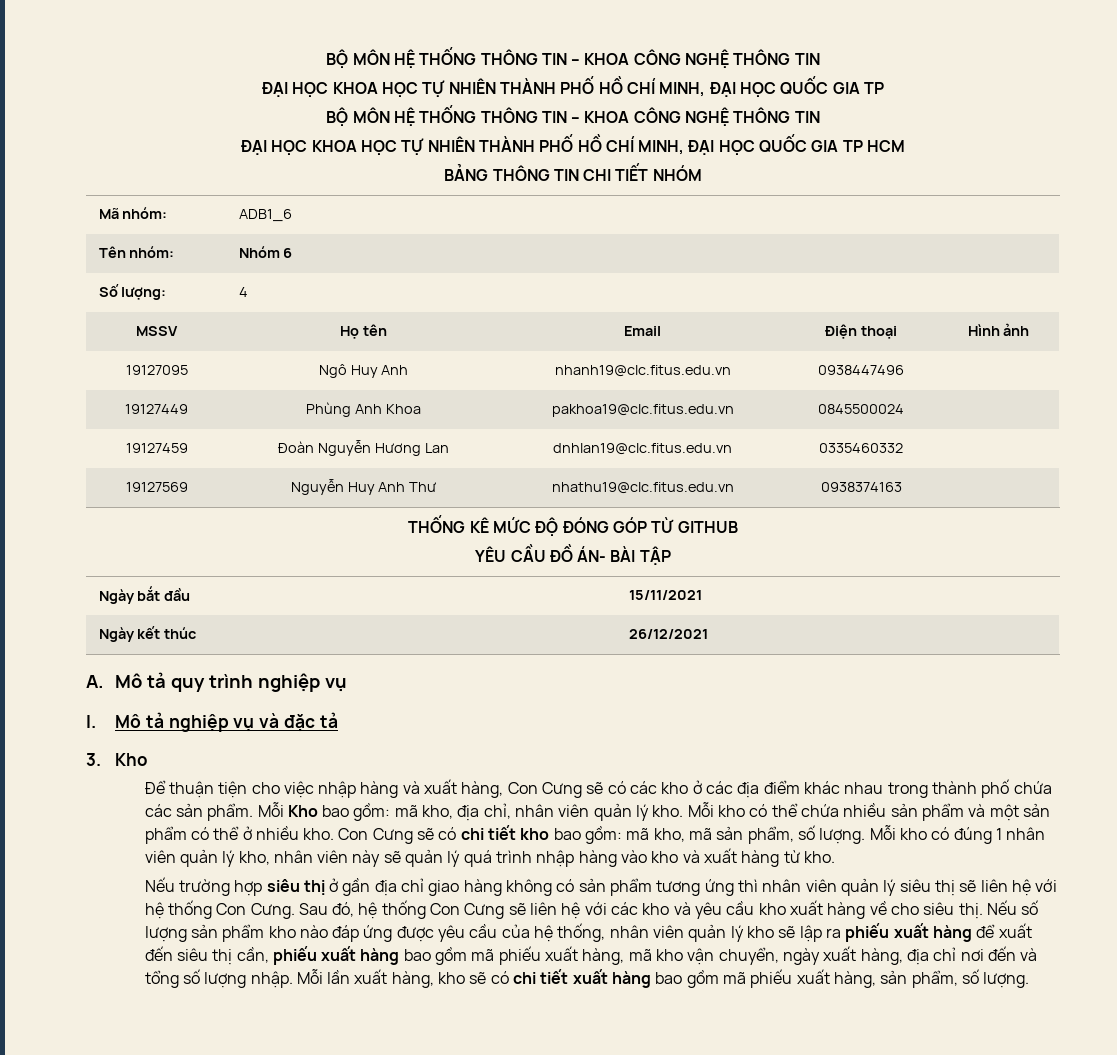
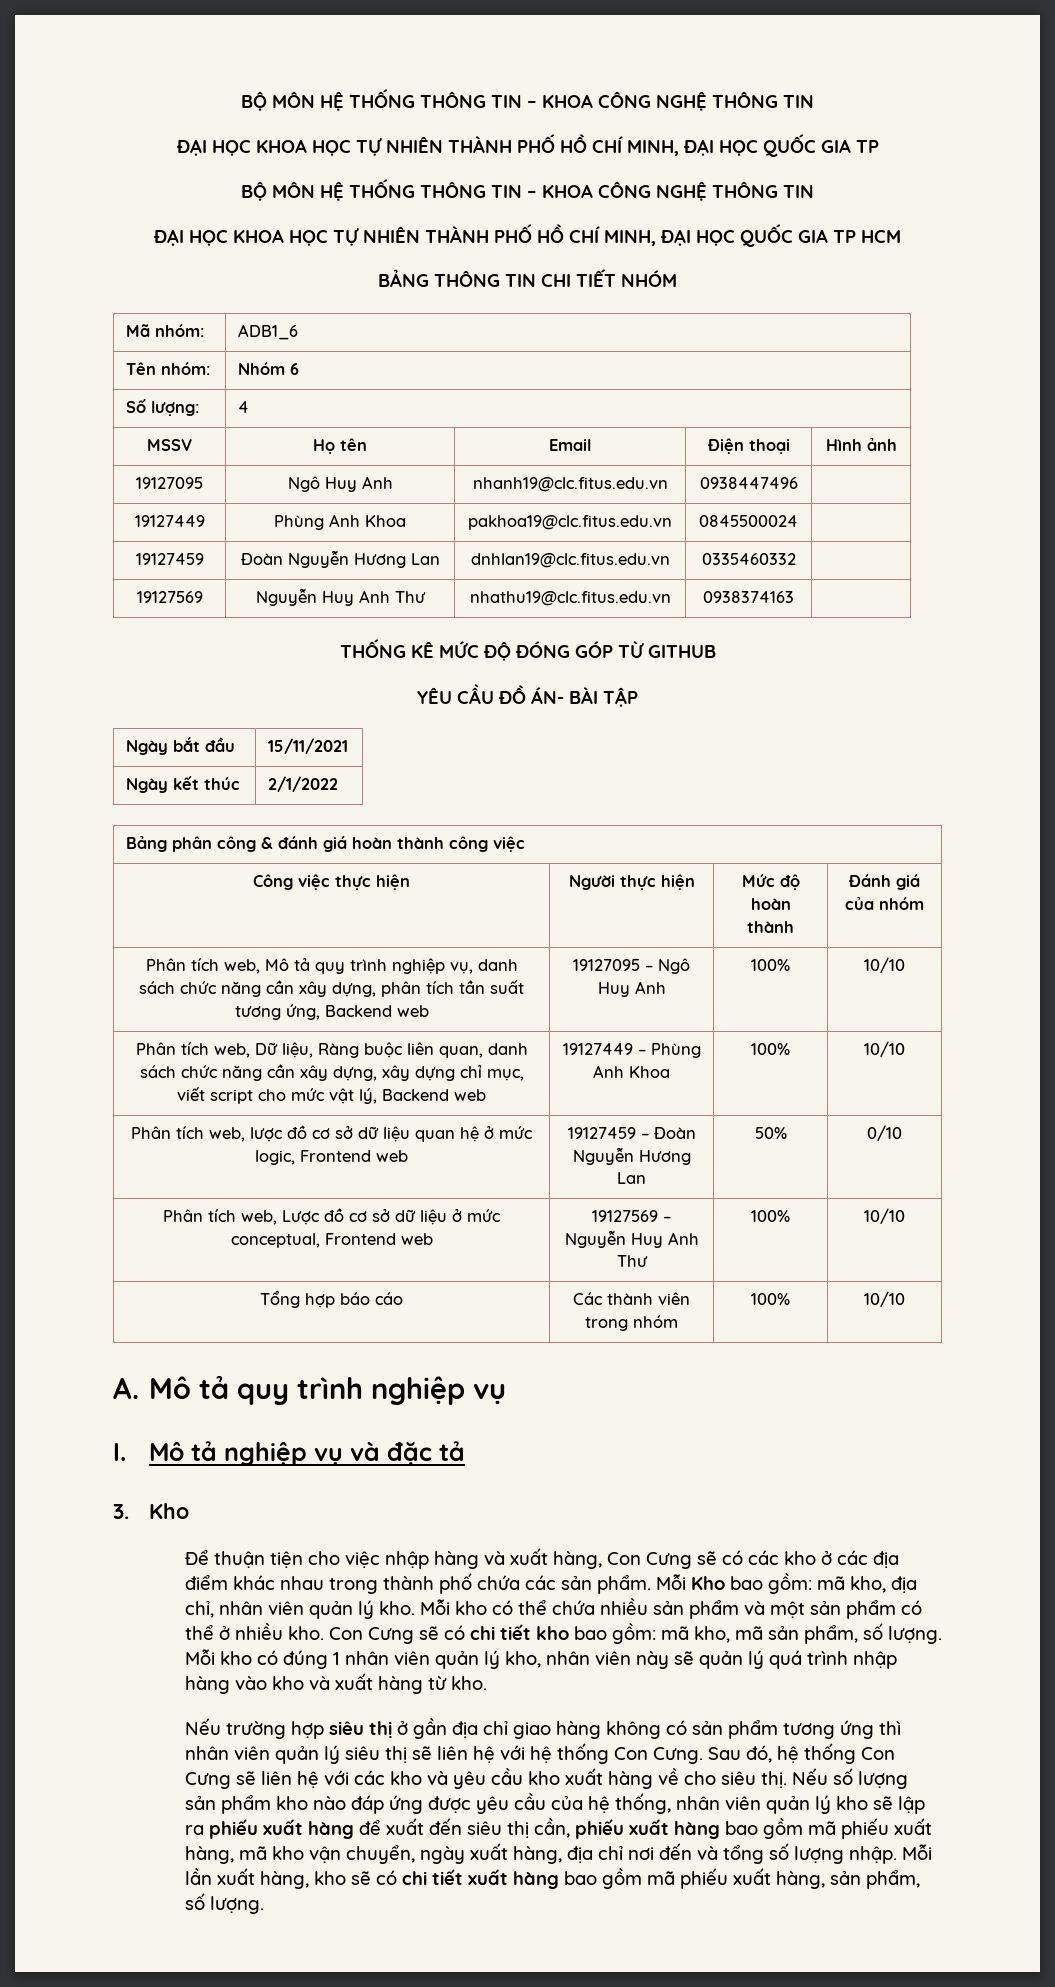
[628,629,708,639] 26/12/2021 -> [268,776,339,792] [126,836,526,852] [253,874,410,890] [568,874,695,890] [741,874,800,890] [750,898,791,910] [747,921,794,933] [848,874,920,890] [845,897,924,910] [145,957,518,974] [139,980,524,997] [234,1004,429,1020] [573,958,690,974] [597,981,666,997] [751,959,790,971] [864,957,905,973] [135,1042,528,1058] [139,1064,524,1081] [177,1087,486,1104] [562,1043,701,1058] [593,1065,670,1078] [751,1043,790,1055] [864,1041,905,1057] [131,1125,533,1142] [255,1150,408,1165] [567,1127,696,1139] [572,1147,691,1165] [617,1172,646,1184] [754,1127,787,1139] [867,1125,902,1141] [163,1208,501,1225] [230,1233,433,1248] [592,1210,671,1222] [564,1230,699,1248] [616,1255,648,1267] [751,1210,790,1222] [864,1208,905,1224] [260,1290,403,1308] [573,1292,690,1305] [585,1315,678,1331] [751,1293,790,1305] [864,1291,905,1307] 2/1/2022 // Bảng phân công & đánh giá hoàn thành công việc // Công việc thực hiện | Người thực hiện | Mức độ hoàn thành | Đánh giá của nhóm // Phân tích web, Mô tả quy trình nghiệp vụ, danh sách chức năng cần xây dựng, phân tích tần suất tương ứng, Backend web | 19127095 – Ngô Huy Anh | 100% | 10/10 // Phân tích web, Dữ liệu, Ràng buộc liên quan, danh sách chức năng cần xây dựng, xây dựng chỉ mục, viết script cho mức vật lý, Backend web | 19127449 – Phùng Anh Khoa | 100% | 10/10 // Phân tích web, lược đồ cơ sở dữ liệu quan hệ ở mức logic, Frontend web | 19127459 – Đoàn Nguyễn Hương Lan | 50% | 0/10 // Phân tích web, Lược đồ cơ sở dữ liệu ở mức conceptual, Frontend web | 19127569 – Nguyễn Huy Anh Thư | 100% | 10/10 // Tổng hợp báo cáo | Các thành viên trong nhóm | 100% | 10/10

